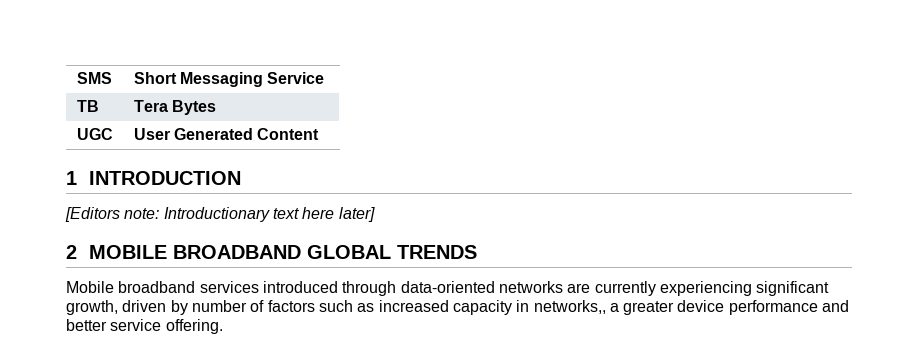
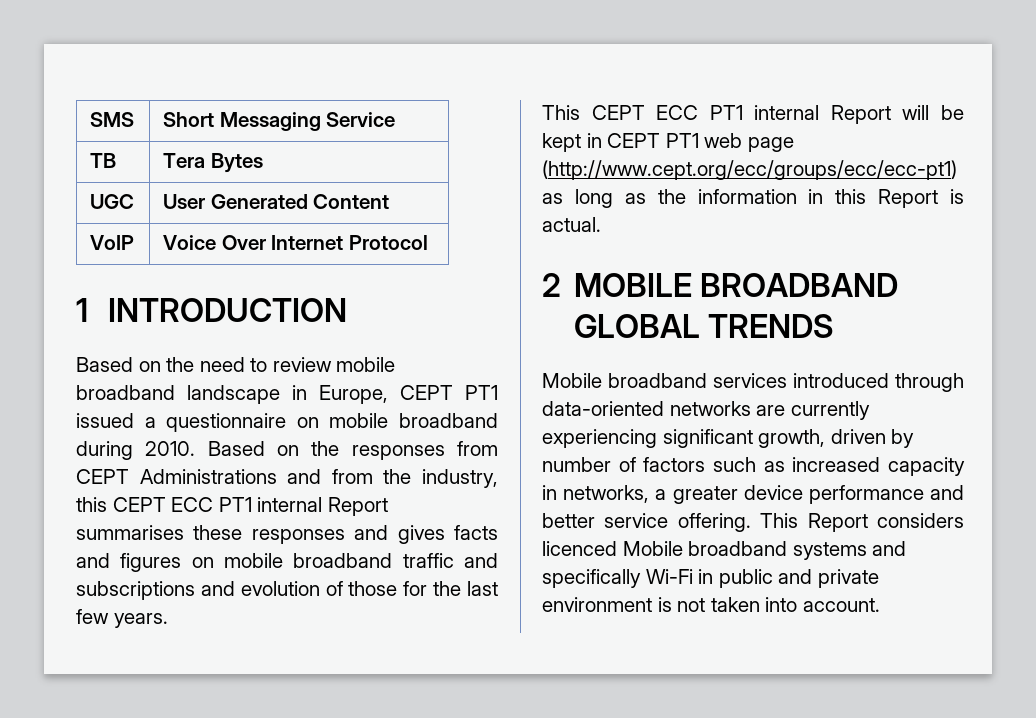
[66,171,241,185] [65,207,375,222] // 1 INTRODUCTION // [Editors note: Introductionary text here later] -> [90,235,135,250] [163,235,428,250] [76,298,347,322] [76,357,396,372] [76,385,498,404] [76,413,498,432] [76,441,498,460] [76,469,499,488] [76,497,388,516] [76,525,499,544] [76,553,498,572] [76,581,498,600] [76,609,168,628] [542,105,964,124] [542,133,794,152] [542,160,957,180] [542,189,964,208] [542,217,601,232] // VoIP | Voice Over Internet Protocol // 1 INTRODUCTION // Based on the need to review mobile broadband landscape in Europe, CEPT PT1 issued a questionnaire on mobile broadband during 2010. Based on the responses from CEPT Administrations and from the industry, this CEPT ECC PT1 internal Report summarises these responses and gives facts and figures on mobile broadband traffic and subscriptions and evolution of those for the last few years. // This CEPT ECC PT1 internal Report will be kept in CEPT PT1 web page (http://www.cept.org/ecc/groups/ecc/ecc-pt1) as long as the information in this Report is actual.
[533,300,606,314] networks,, -> [563,485,650,503] networks,
(223, 326) none -> [760,513,965,532] [542,541,907,560] [542,569,879,588] [542,597,880,612] This Report considers licenced Mobile broadband systems and specifically Wi-Fi in public and private environment is not taken into account.

